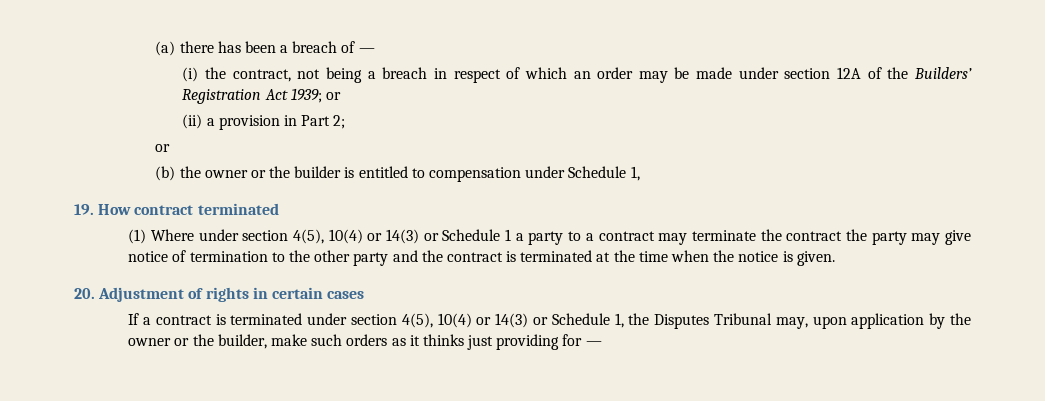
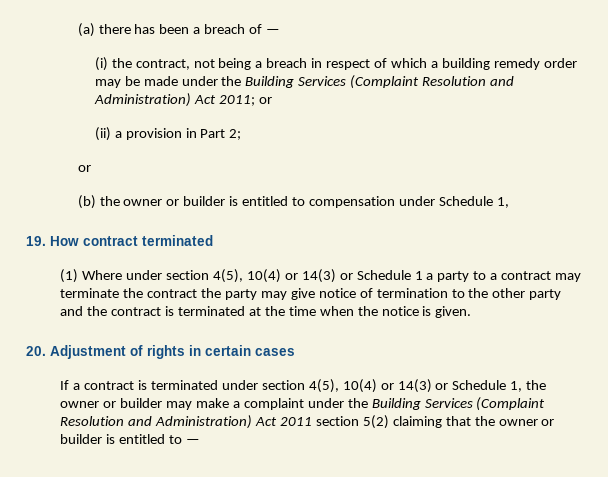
[573,71,591,79] an -> [430,58,540,70] a building remedy
[784,67,973,79] [182,88,322,104] section 12A of the Builders’ Registration Act 1939; -> [221,75,515,89] [93,93,255,107] the Building Services (Complaint Resolution and Administration) Act 2011;
[269,166,291,178] the -> (180, 202) none
[654,313,971,329] [128,334,583,350] Disputes Tribunal may, upon application by the owner or the builder, make such orders as it thinks just providing for -> [60,397,546,411] [60,415,555,429] [60,434,183,444] owner or builder may make a complaint under the Building Services (Complaint Resolution and Administration) Act 2011 section 5(2) claiming that the owner or builder is entitled to

